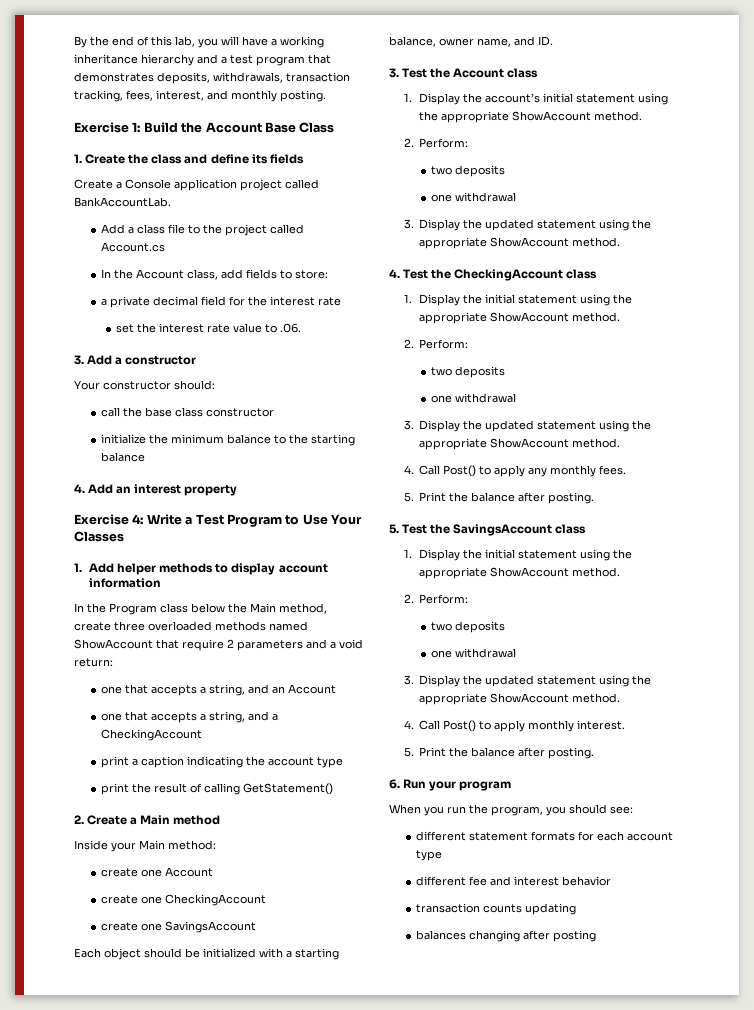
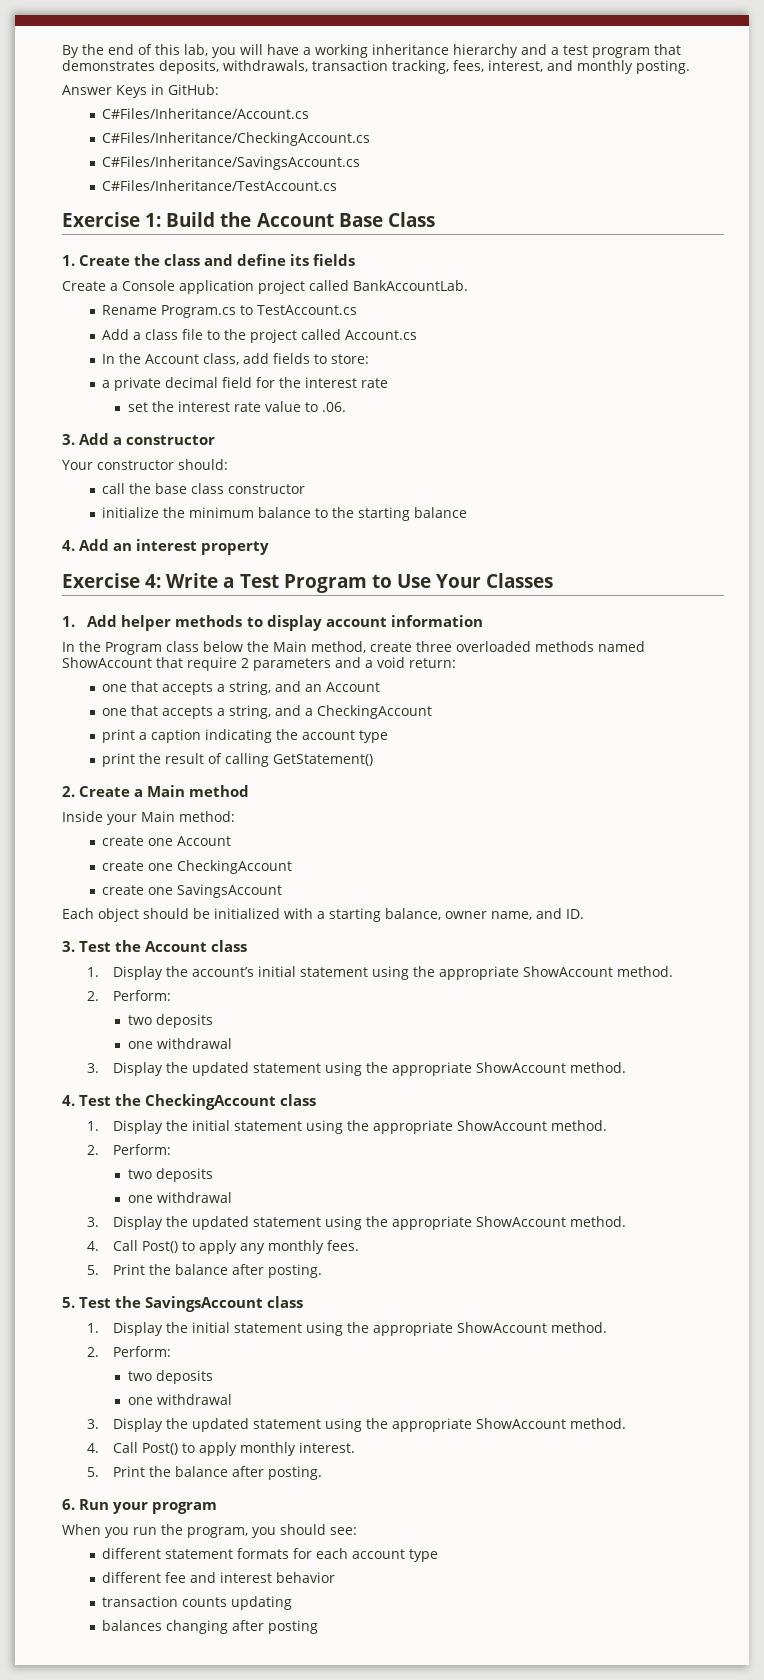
(326, 96) none -> [62,84,219,98] [102,108,310,119] [102,132,371,146] [102,156,361,170] [102,180,338,191] // Answer Keys in GitHub: // C#Files/Inheritance/Account.cs // C#Files/Inheritance/CheckingAccount.cs // C#Files/Inheritance/SavingsAccount.cs // C#Files/Inheritance/TestAccount.cs
(171, 202) none -> [102,305,358,318] // Rename Program.cs to TestAccount.cs

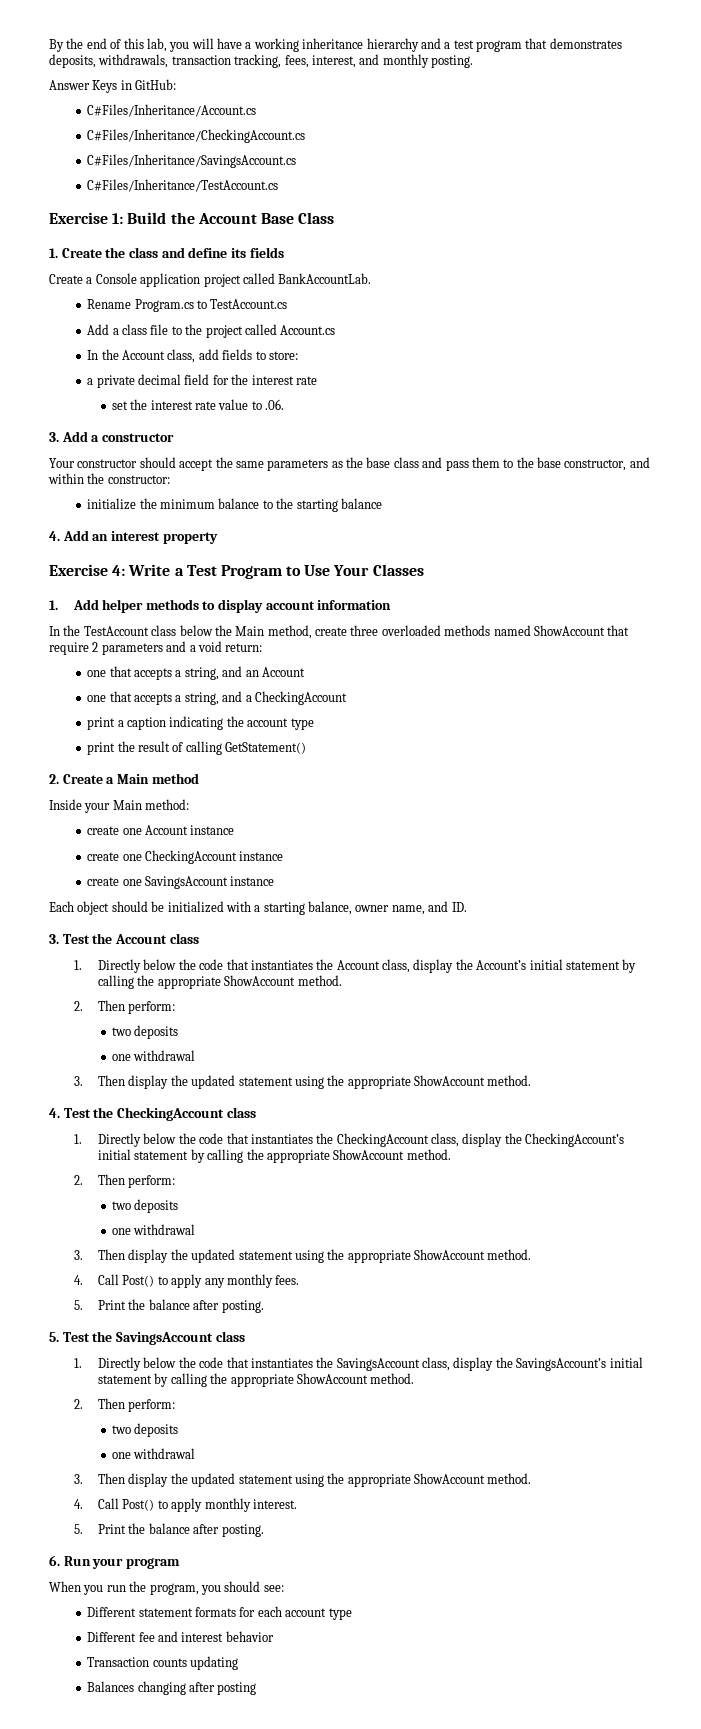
[178,459,228,470] [102,483,306,494] should: // call the base class constructor -> [139,457,650,471] [48,473,170,484] should accept the same parameters as the base class and pass them to the base constructor, and within the constructor:
[105,642,162,655] Program -> [83,626,149,636] TestAccount
(232, 841) none -> [190,825,235,835] instance
(293, 867) none -> [239,851,284,861] instance
(283, 891) none -> [230,876,275,886] instance
[112,966,673,980] [87,990,171,1001] [127,1014,213,1028] [127,1038,232,1049] [87,1062,163,1076] Display the account’s initial statement using the appropriate ShowAccount method. // 2. Perform: // two deposits // one withdrawal // 3. Display -> [98,959,637,973] [98,975,342,989] [73,1000,176,1014] [111,1025,179,1039] [111,1050,196,1061] [73,1075,169,1089] Directly below the code that instantiates the Account class, display the Account’s initial statement by calling the appropriate ShowAccount method. // 2. Then perform: // two deposits // one withdrawal // 3. Then display
[112,1120,607,1134] [87,1144,171,1155] [127,1168,213,1182] [127,1192,232,1203] [87,1216,163,1230] Display the initial statement using the appropriate ShowAccount method. // 2. Perform: // two deposits // one withdrawal // 3. Display -> [98,1133,625,1147] [98,1149,451,1163] [73,1174,176,1188] [111,1199,179,1213] [111,1224,196,1235] [73,1249,169,1263] Directly below the code that instantiates the CheckingAccount class, display the CheckingAccount’s initial statement by calling the appropriate ShowAccount method. // 2. Then perform: // two deposits // one withdrawal // 3. Then display
[112,1322,607,1336] [87,1346,171,1357] [127,1370,213,1384] [127,1394,232,1405] [87,1418,163,1432] Display the initial statement using the appropriate ShowAccount method. // 2. Perform: // two deposits // one withdrawal // 3. Display -> [98,1357,643,1371] [98,1373,415,1387] [73,1398,176,1412] [111,1423,179,1437] [111,1448,196,1459] [73,1473,169,1487] Directly below the code that instantiates the SavingsAccount class, display the SavingsAccount’s initial statement by calling the appropriate ShowAccount method. // 2. Then perform: // two deposits // one withdrawal // 3. Then display
[102,1548,162,1559] different -> [87,1607,137,1617] Different
[102,1572,162,1583] different -> [87,1632,137,1642] Different
[102,1596,179,1607] transaction -> [87,1657,150,1667] Transaction
[102,1620,163,1631] balances -> [87,1681,135,1692] Balances

